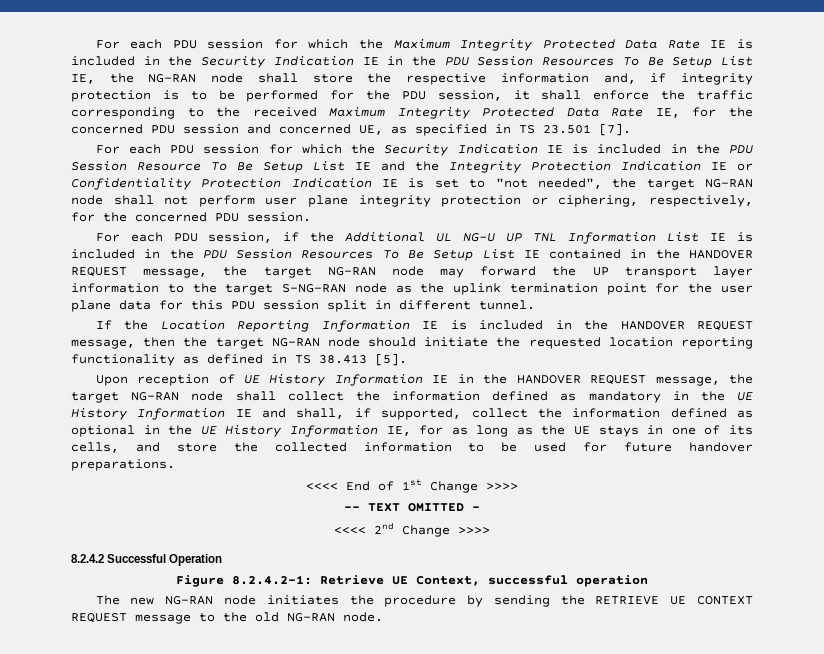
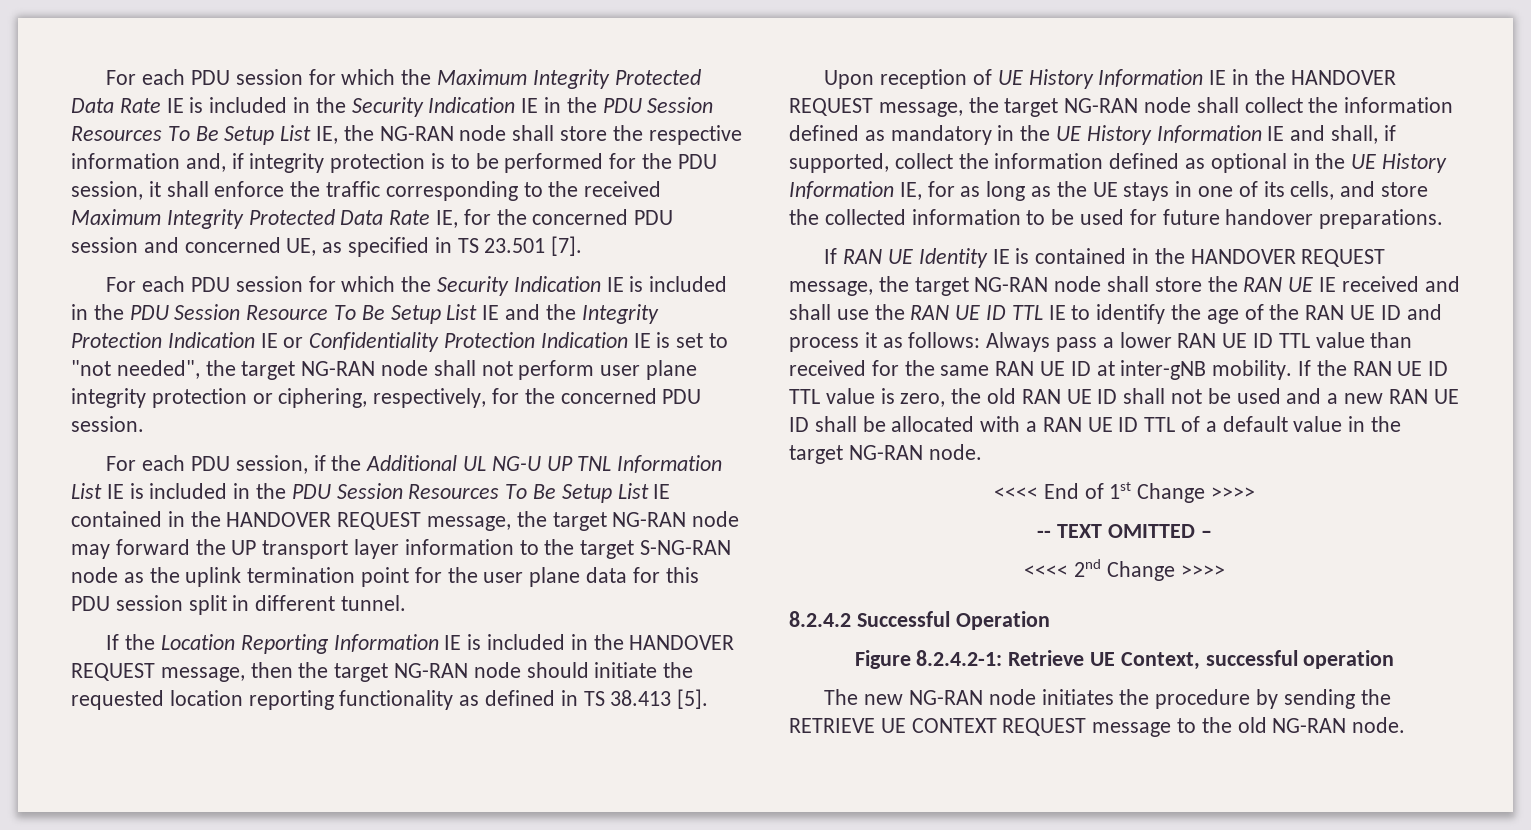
(175, 465) none -> [824,248,1386,268] [789,276,1460,296] [789,304,1442,324] [789,332,1413,352] [789,360,1449,380] [789,388,1459,407] [789,416,1402,432] [789,444,982,464] // If RAN UE Identity IE is contained in the HANDOVER REQUEST message, the target NG-RAN node shall store the RAN UE IE received and shall use the RAN UE ID TTL IE to identify the age of the RAN UE ID and process it as follows: Always pass a lower RAN UE ID TTL value than received for the same RAN UE ID at inter-gNB mobility. If the RAN UE ID TTL value is zero, the old RAN UE ID shall not be used and a new RAN UE ID shall be allocated with a RAN UE ID TTL of a default value in the target NG-RAN node.

